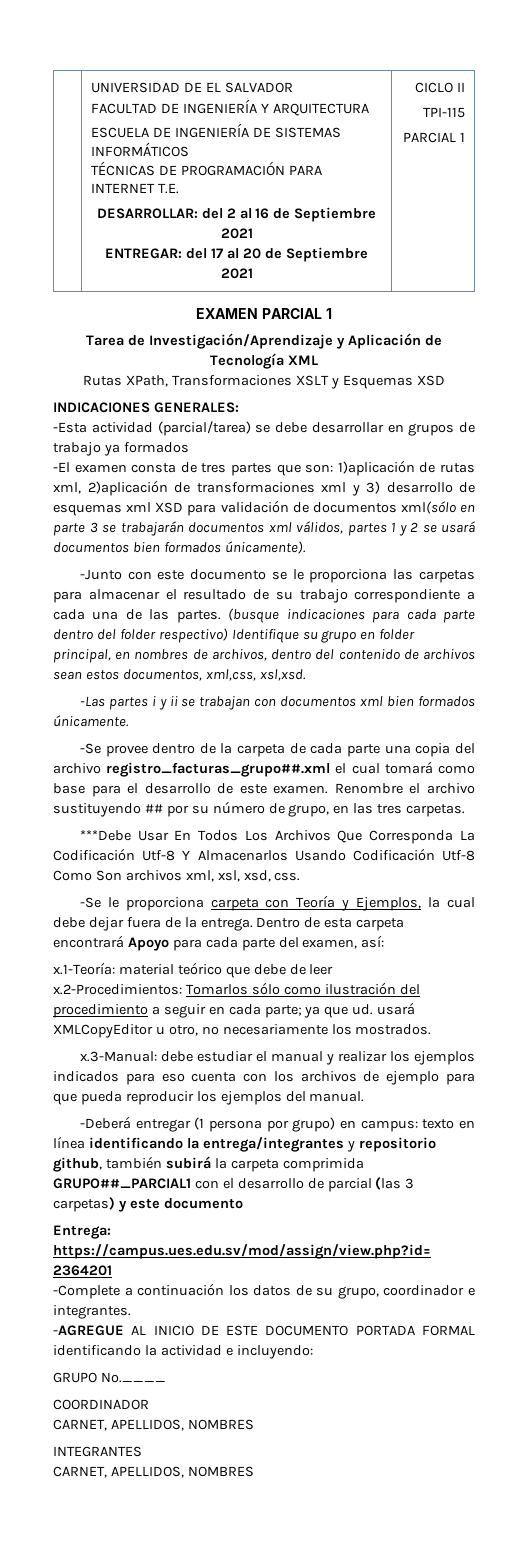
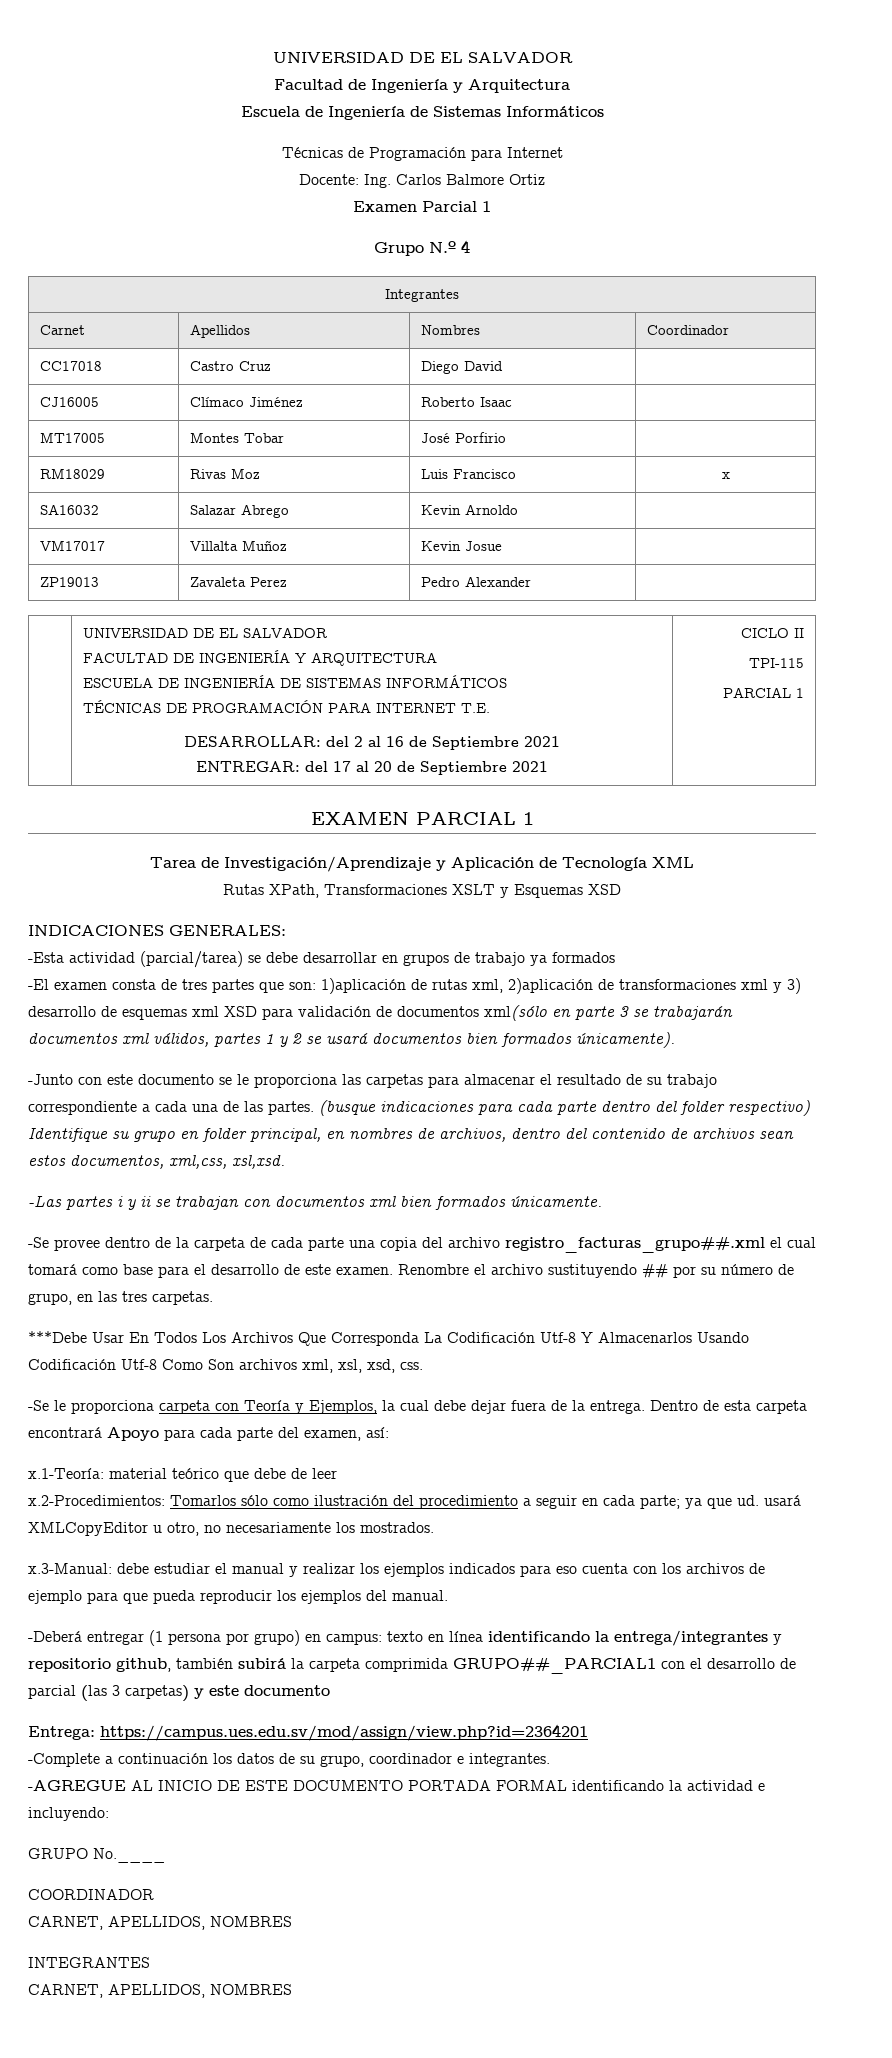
(91, 87) none -> [272,52,573,63] [274,79,570,93] [240,106,604,120] [281,147,563,161] [299,174,545,188] [353,201,491,212] [374,240,470,256] [385,289,459,302] [40,325,86,335] [190,324,251,338] [421,325,481,335] [647,325,730,335] [40,361,103,371] [190,361,272,371] [421,361,504,374] [40,397,100,407] [190,397,304,407] [421,397,513,407] [40,432,106,443] [190,432,285,443] [421,432,507,443] [40,468,106,479] [190,468,261,479] [421,469,517,479] [721,472,730,479] [40,504,100,515] [190,504,290,518] [421,504,519,515] [40,540,106,551] [190,540,288,551] [421,541,503,551] [40,577,100,587] [190,577,288,587] [421,576,532,587] UNIVERSIDAD DE EL SALVADOR // Facultad de Ingeniería y Arquitectura // Escuela de Ingeniería de Sistemas Informáticos // Técnicas de Programación para Internet // Docente: Ing. Carlos Balmore Ortiz // Examen Parcial 1 // Grupo N.º 4 // Integrantes // Carnet | Apellidos | Nombres | Coordinador // CC17018 | Castro Cruz | Diego David | // CJ16005 | Clímaco Jiménez | Roberto Isaac | // MT17005 | Montes Tobar | José Porfirio | // RM18029 | Rivas Moz | Luis Francisco | x // SA16032 | Salazar Abrego | Kevin Arnoldo | // VM17017 | Villalta Muñoz | Kevin Josue | // ZP19013 | Zavaleta Perez | Pedro Alexander | //

